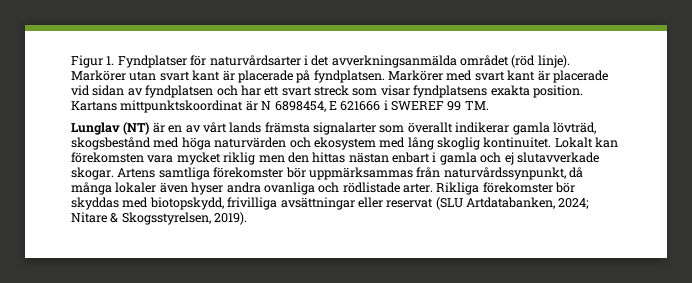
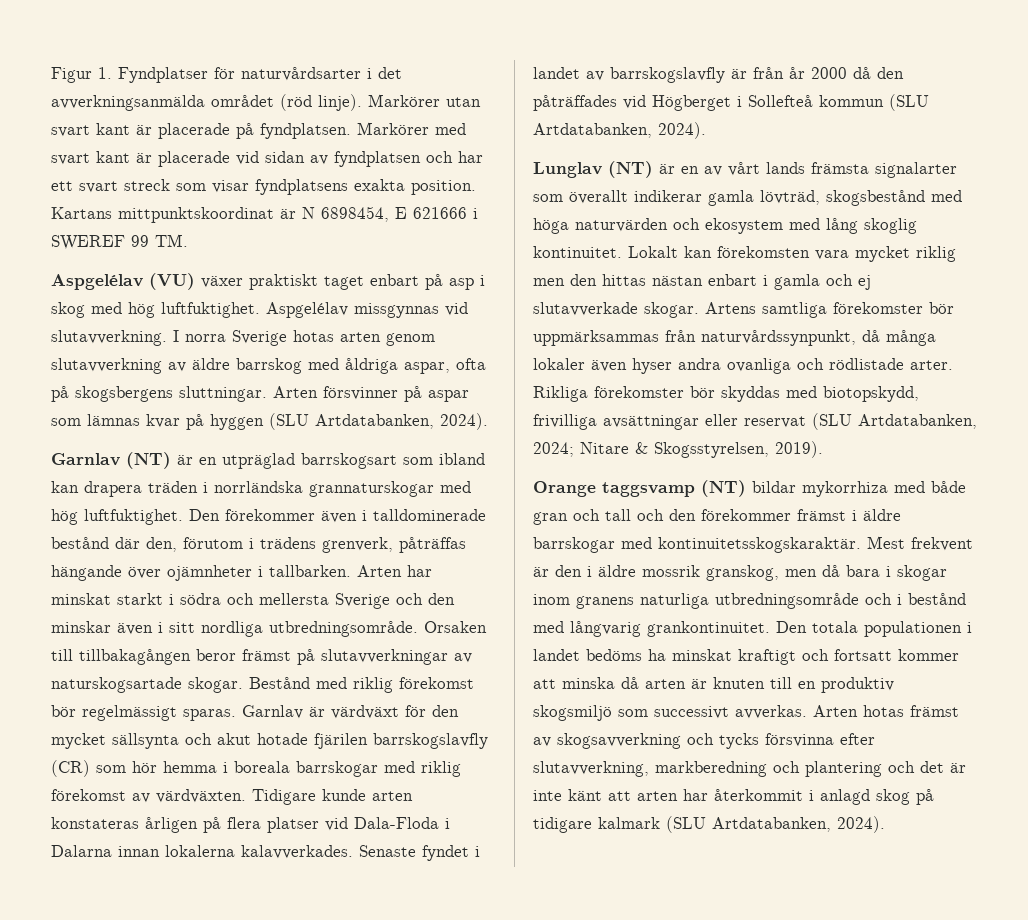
(489, 105) none -> [51,273,485,290] [51,302,468,318] [51,330,435,346] [51,358,486,374] [51,386,469,402] [51,413,488,430] [51,452,485,469] [51,481,471,497] [51,509,486,525] [51,537,466,553] [51,565,432,581] [51,593,455,609] [51,621,487,637] [51,649,472,665] [51,677,474,693] [51,705,459,721] [51,733,488,749] [51,760,461,777] [51,789,413,805] [51,817,450,833] [51,845,480,861] [533,67,904,83] [533,94,929,111] [533,122,706,139] // Aspgelélav (VU) växer praktiskt taget enbart på asp i skog med hög luftfuktighet. Aspgelélav missgynnas vid slutavverkning. I norra Sverige hotas arten genom slutavverkning av äldre barrskog med åldriga aspar, ofta på skogsbergens sluttningar. Arten försvinner på aspar som lämnas kvar på hyggen (SLU Artdatabanken, 2024). // Garnlav (NT) är en utpräglad barrskogsart som ibland kan drapera träden i norrländska grannaturskogar med hög luftfuktighet. Den förekommer även i talldominerade bestånd där den, förutom i trädens grenverk, påträffas hängande över ojämnheter i tallbarken. Arten har minskat starkt i södra och mellersta Sverige och den minskar även i sitt nordliga utbredningsområde. Orsaken till tillbakagången beror främst på slutavverkningar av naturskogsartade skogar. Bestånd med riklig förekomst bör regelmässigt sparas. Garnlav är värdväxt för den mycket sällsynta och akut hotade fjärilen barrskogslavfly (CR) som hör hemma i boreala barrskogar med riklig förekomst av värdväxten. Tidigare kunde arten konstateras årligen på flera platser vid Dala-Floda i Dalarna innan lokalerna kalavverkades. Senaste fyndet i landet av barrskogslavfly är från år 2000 då den påträffades vid Högberget i Sollefteå kommun (SLU Artdatabanken, 2024).
(248, 218) none -> [533,480,966,497] [533,509,901,525] [533,536,973,553] [533,565,947,581] [533,593,966,609] [533,621,972,637] [533,649,959,665] [533,677,894,693] [533,705,959,721] [533,733,875,749] [533,761,966,777] [533,789,934,805] [533,816,885,833] // Orange taggsvamp (NT) bildar mykorrhiza med både gran och tall och den förekommer främst i äldre barrskogar med kontinuitetsskogskaraktär. Mest frekvent är den i äldre mossrik granskog, men då bara i skogar inom granens naturliga utbredningsområde och i bestånd med långvarig grankontinuitet. Den totala populationen i landet bedöms ha minskat kraftigt och fortsatt kommer att minska då arten är knuten till en produktiv skogsmiljö som successivt avverkas. Arten hotas främst av skogsavverkning och tycks försvinna efter slutavverkning, markberedning och plantering och det är inte känt att arten har återkommit i anlagd skog på tidigare kalmark (SLU Artdatabanken, 2024).

